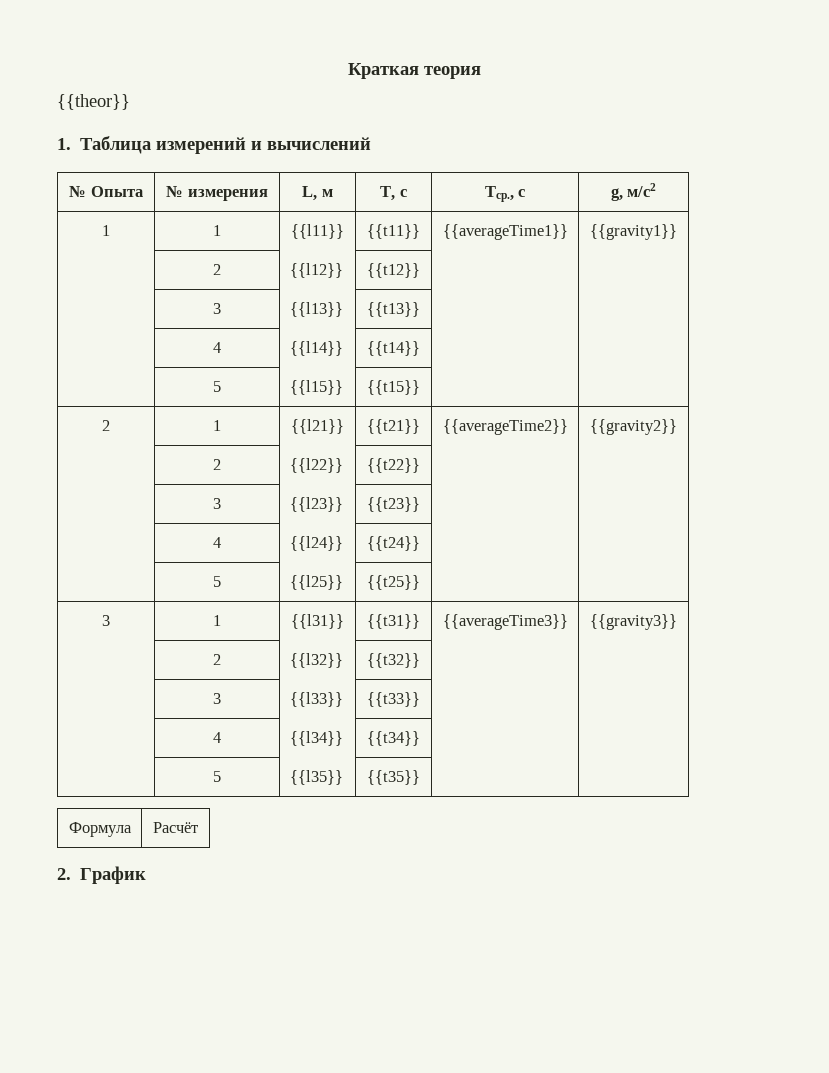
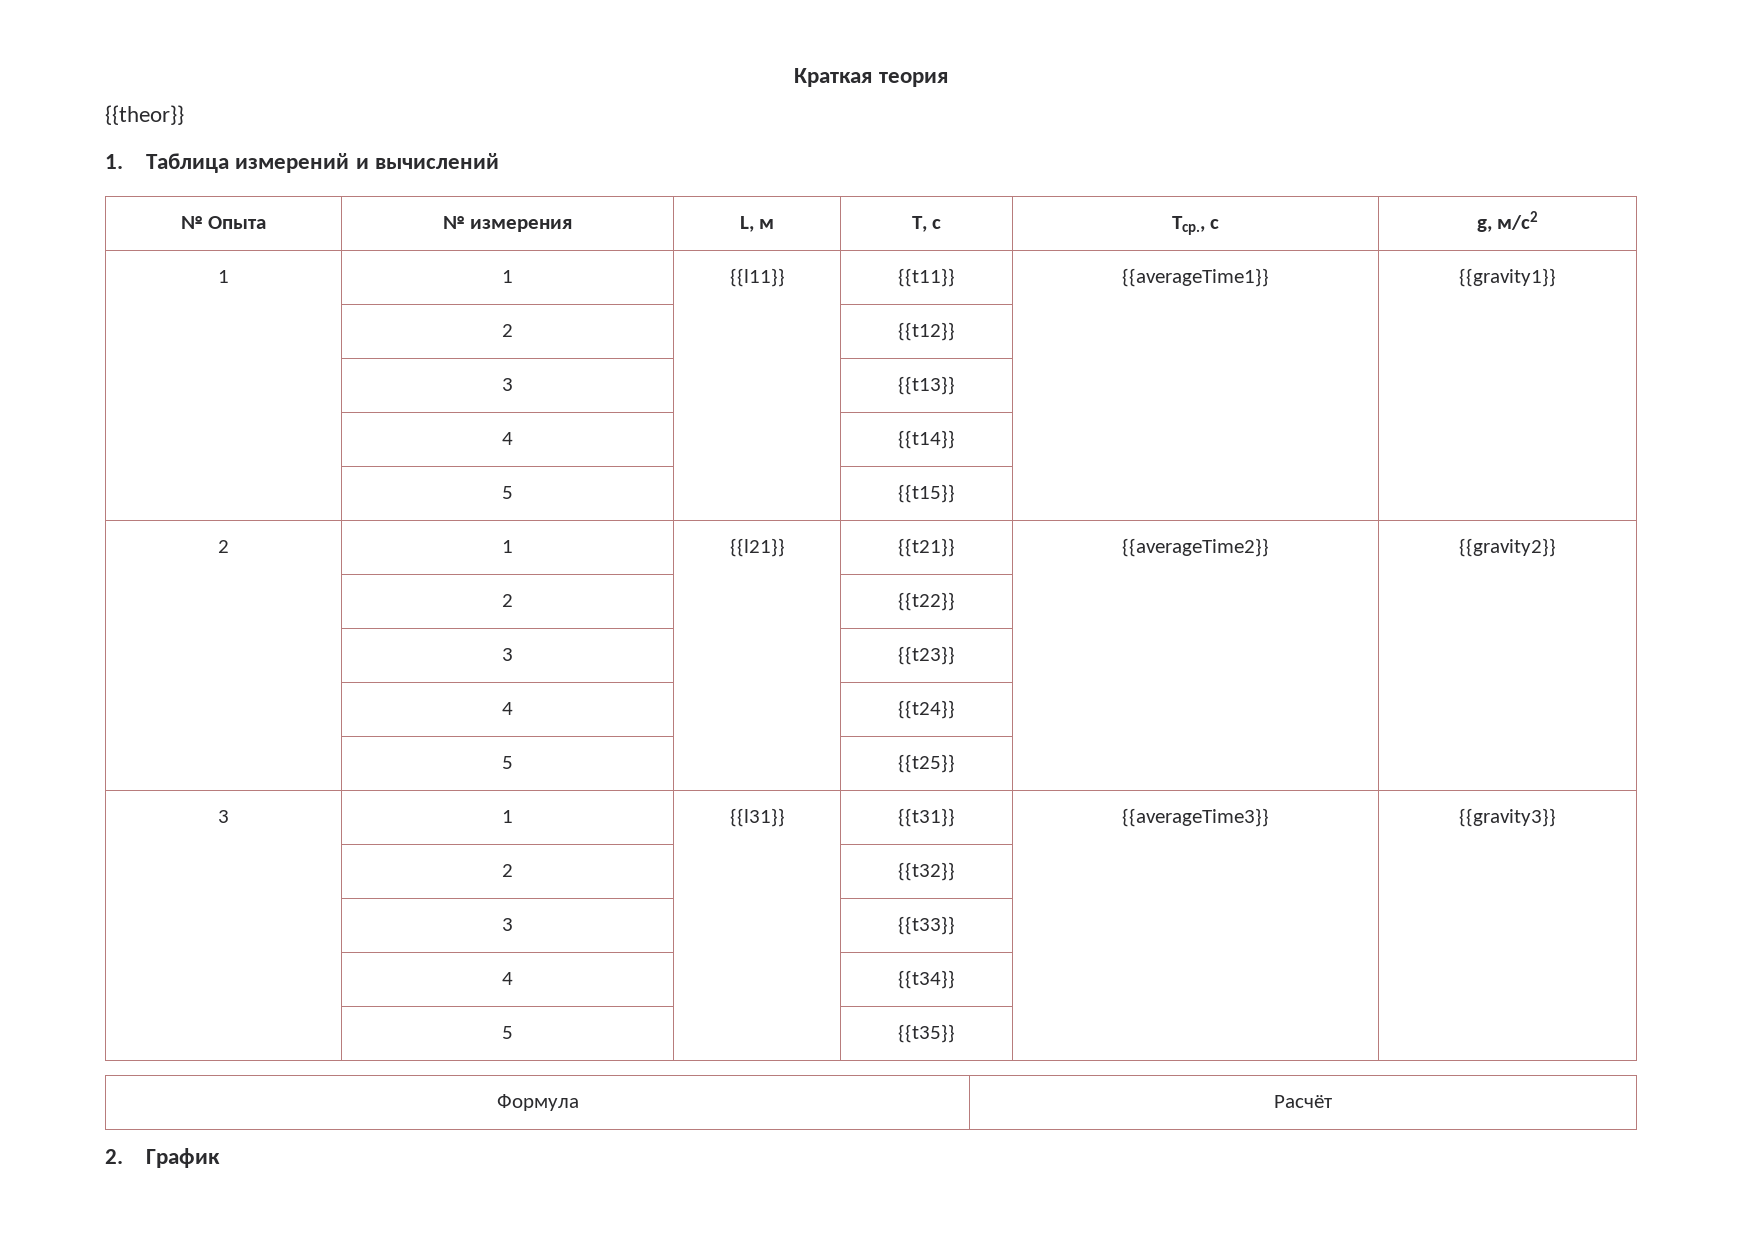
[289,263,343,278] {{l12}} -> (513, 330) none
[289,302,343,317] {{l13}} -> (513, 384) none
[289,341,343,356] {{l14}} -> (513, 438) none
[289,380,343,395] {{l15}} -> (513, 492) none
[289,458,343,473] {{l22}} -> (513, 600) none
[289,497,343,512] {{l23}} -> (513, 654) none
[289,536,343,551] {{l24}} -> (513, 708) none
[289,575,343,590] {{l25}} -> (513, 762) none
[289,653,343,668] {{l32}} -> (513, 870) none
[289,692,343,707] {{l33}} -> (513, 924) none
[289,731,343,746] {{l34}} -> (513, 978) none
[289,770,343,785] {{l35}} -> (513, 1032) none

